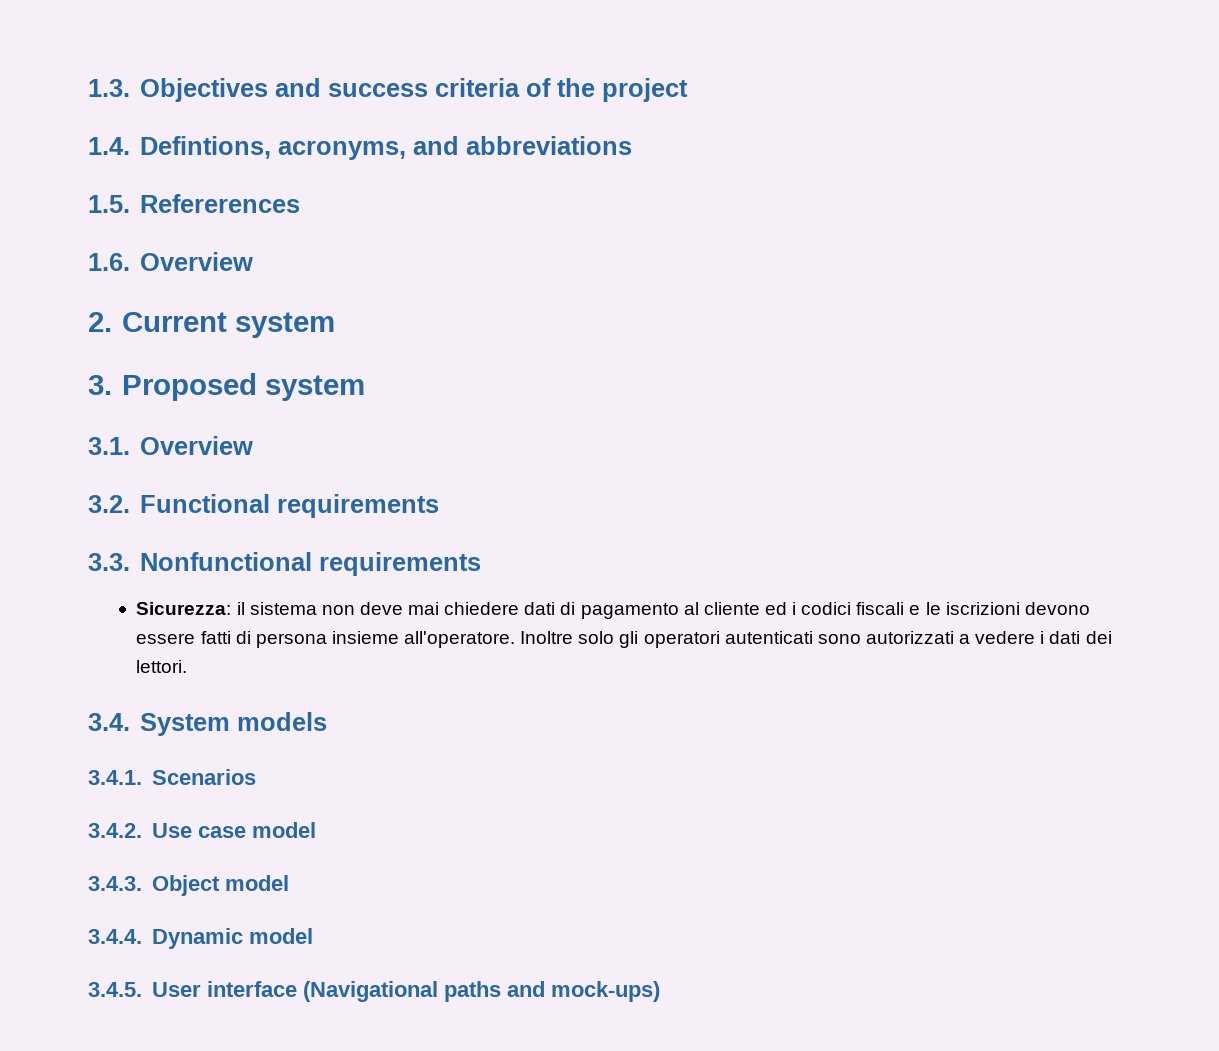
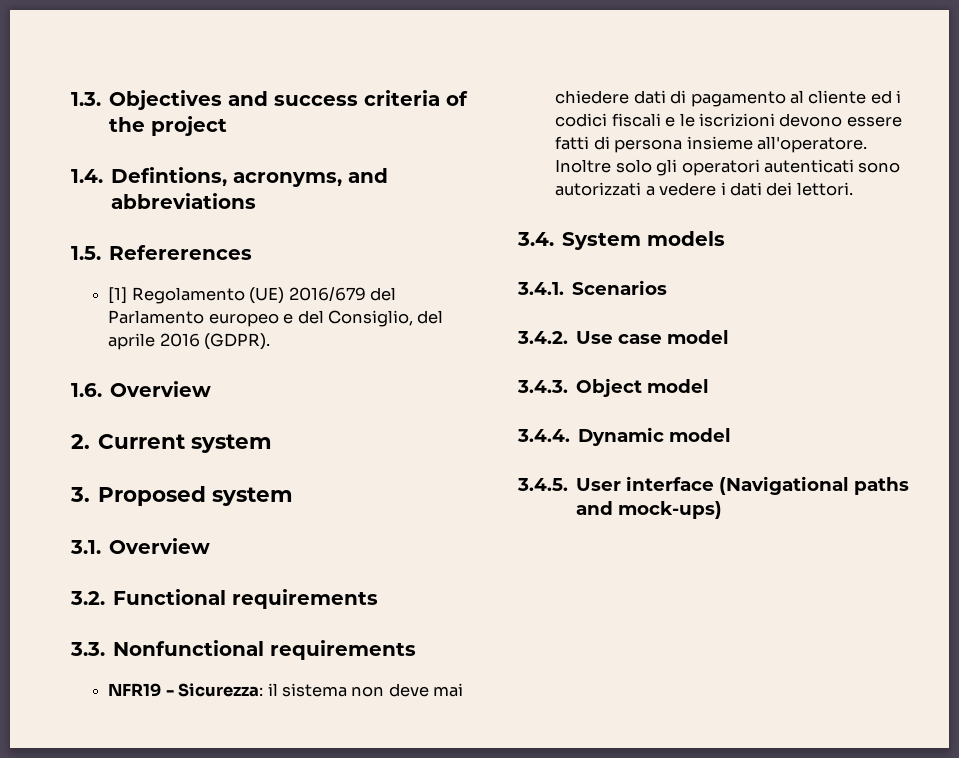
(300, 203) none -> [108,287,397,304] [108,310,444,327] [108,333,271,350] // [1] Regolamento (UE) 2016/679 del Parlamento europeo e del Consiglio, del aprile 2016 (GDPR).
(481, 564) none -> [108,683,174,697] NFR19 -

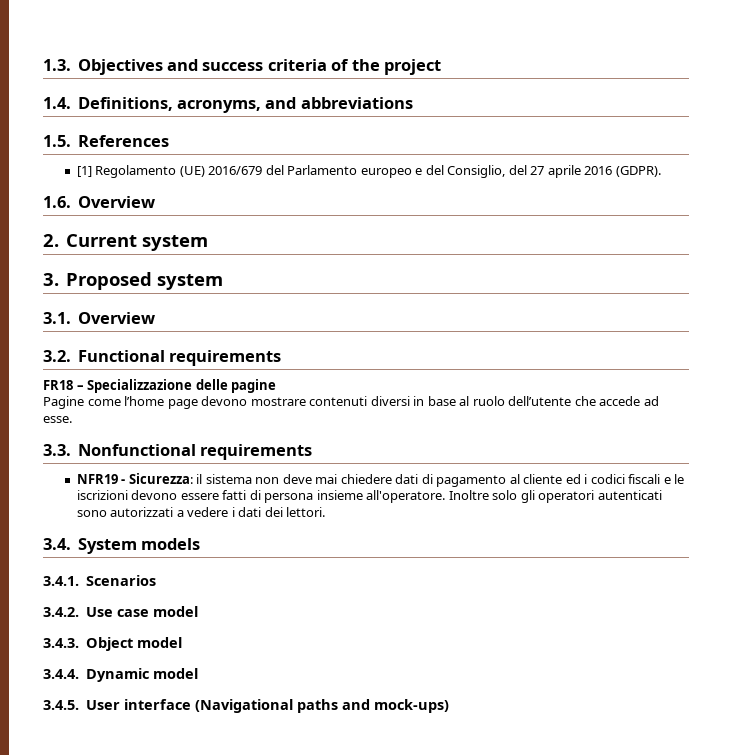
[111,167,228,186] Defintions, -> [77,97,173,111] Definitions,
[109,245,253,260] Refererences -> [77,135,169,147] References
(444, 317) none -> [530,166,545,175] 27
(379, 599) none -> [43,379,277,393] [43,396,659,409] [43,416,72,423] // FR18 – Specializzazione delle pagine // Pagine come l’home page devono mostrare contenuti diversi in base al ruolo dell’utente che accede ad esse.

